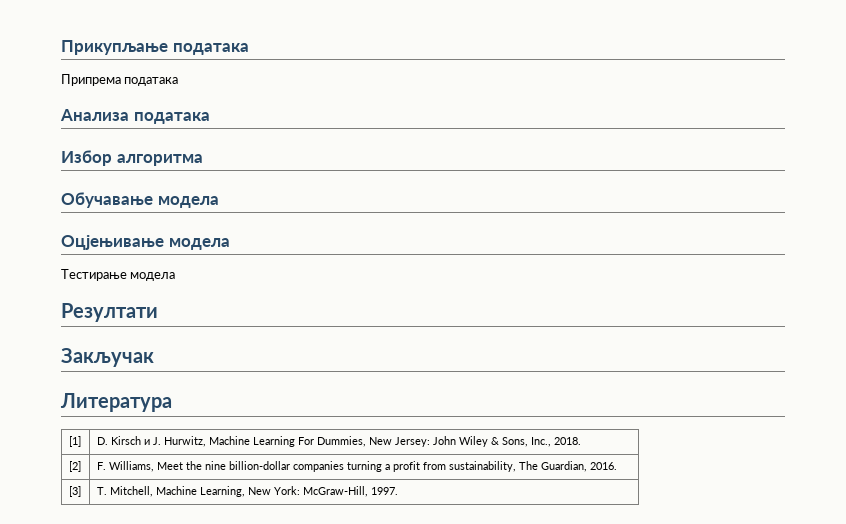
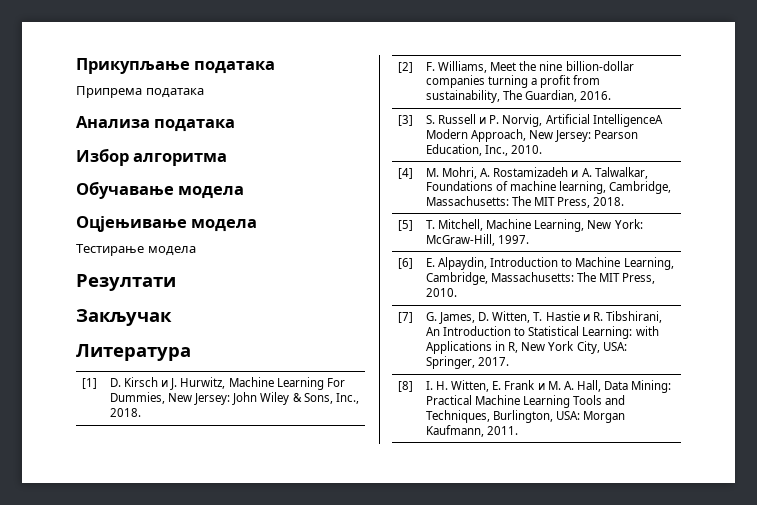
(81, 491) none -> [426,114,663,127] [426,129,639,142] [426,144,543,156] [398,168,414,179] [426,167,648,179] [426,181,672,194] [426,196,625,208] [398,220,414,231] | S. Russell и P. Norvig, Artificial IntelligenceA Modern Approach, New Jersey: Pearson Education, Inc., 2010. // [4] | M. Mohri, A. Rostamizadeh и A. Talwalkar, Foundations of machine learning, Cambridge, Massachusetts: The MIT Press, 2018. // [5]
(398, 491) none -> [398,258,414,269] [426,257,674,270] [426,272,656,285] [426,288,458,297] [398,312,414,323] [426,311,662,324] [426,326,659,339] [426,341,627,354] [426,356,510,369] [398,381,414,392] [426,380,672,393] [426,395,626,408] [426,410,626,423] [426,425,519,437] // [6] | E. Alpaydin, Introduction to Machine Learning, Cambridge, Massachusetts: The MIT Press, 2010. // [7] | G. James, D. Witten, T. Hastie и R. Tibshirani, An Introduction to Statistical Learning: with Applications in R, New York City, USA: Springer, 2017. // [8] | I. H. Witten, E. Frank и M. A. Hall, Data Mining: Practical Machine Learning Tools and Techniques, Burlington, USA: Morgan Kaufmann, 2011.

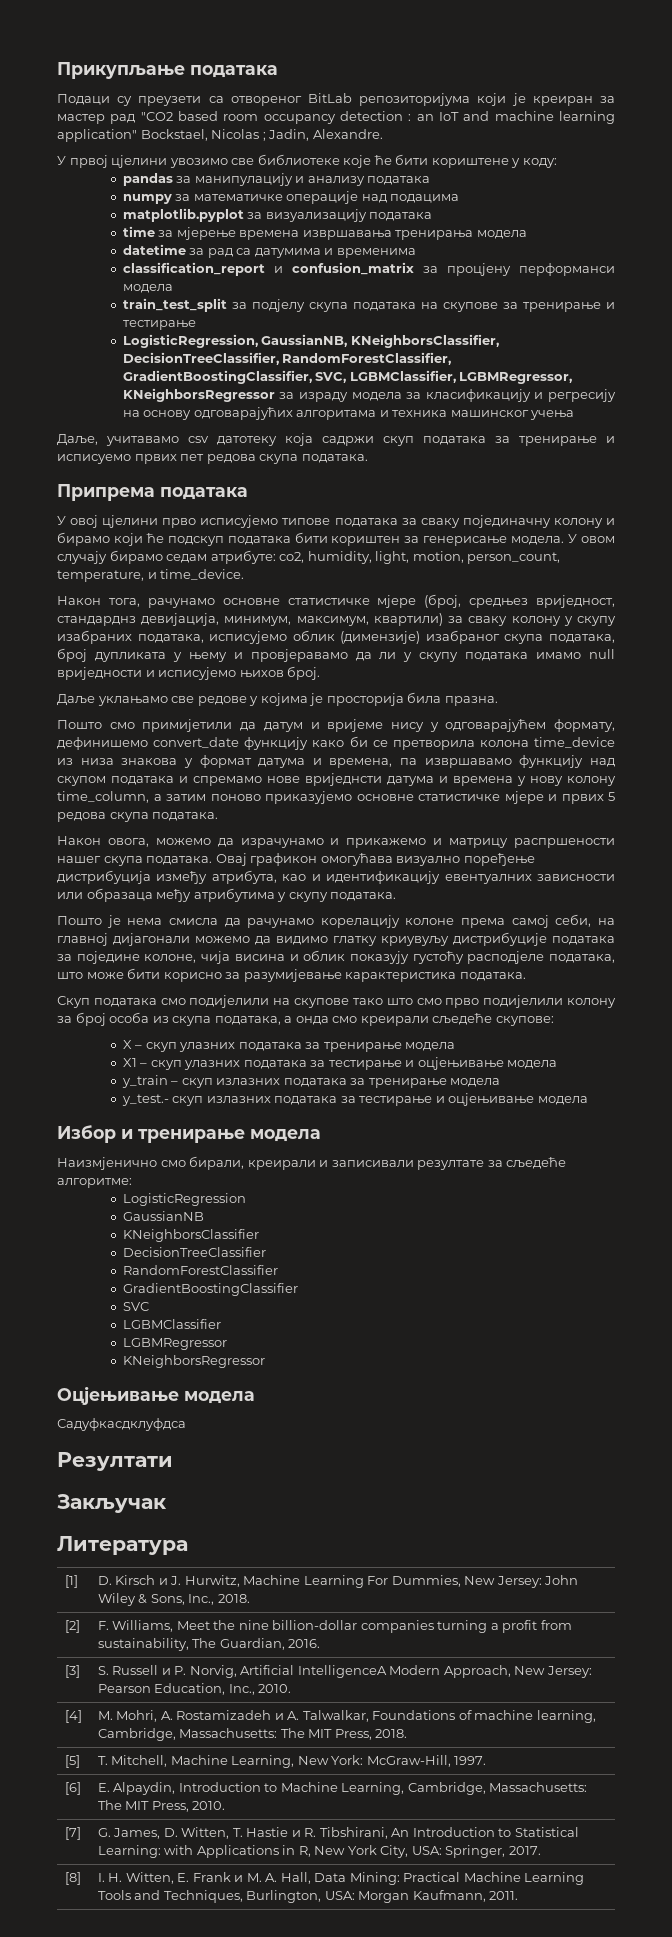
[76,86,204,98] [76,116,236,132] [76,148,228,166] [76,181,245,199] Припрема података // Анализа података // Избор алгоритма // Обучавање модела -> [57,93,615,106] [57,111,615,124] [57,129,383,142] [57,154,557,168] [122,173,431,186] [122,191,460,204] [122,208,433,222] [122,226,527,240] [122,244,416,258] [122,262,615,276] [122,284,173,293] [122,298,616,312] [122,320,196,330] [122,334,499,348] [122,352,452,365] [122,370,573,384] [122,388,617,402] [122,407,575,420] [57,433,615,446] [57,454,368,464] [57,484,248,501] [57,515,615,528] [57,532,616,546] [57,550,561,564] [57,569,245,582] [57,594,615,608] [57,613,616,626] [57,630,615,644] [57,648,616,662] [57,666,321,680] [57,692,498,706] [57,719,615,732] [57,736,615,750] [57,755,615,768] [57,773,616,786] [57,791,615,804] [57,812,219,822] [57,836,616,848] [57,853,535,866] [57,870,615,884] [57,888,397,902] [57,914,615,928] [57,932,615,946] [57,950,615,964] [57,968,526,982] [57,995,616,1008] [57,1012,554,1026] [122,1040,456,1052] [122,1057,558,1070] [121,1075,501,1088] [121,1093,588,1106] [57,1125,321,1143] [57,1156,567,1170] [57,1178,132,1188] [122,1193,246,1206] [122,1211,204,1221] [122,1229,259,1242] [122,1247,266,1257] [122,1265,278,1275] [122,1283,298,1296] [122,1302,149,1311] [122,1319,221,1329] [122,1338,227,1350] [122,1355,265,1368] Подаци су преузети са отвореног BitLab репозиторијума који је креиран за мастер рад "CO2 based room occupancy detection : an IoT and machine learning application" Bockstael, Nicolas ; Jadin, Alexandre. // У првој цјелини увозимо све библиотеке које ће бити кориштене у коду: // pandas за манипулацију и анализу података // numpy за математичке операције над подацима // matplotlib.pyplot за визуализацију података // time за мјерење времена извршавања тренирања модела // datetime за рад са датумима и временима // classification_report и confusion_matrix за процјену перформанси модела // train_test_split за подјелу скупа података на скупове за тренирање и тестирање // LogisticRegression, GaussianNB, KNeighborsClassifier, DecisionTreeClassifier, RandomForestClassifier, GradientBoostingClassifier, SVC, LGBMClassifier, LGBMRegressor, KNeighborsRegressor за израду модела за класификацију и регресију на основу одговарајућих алгоритама и техника машинског учења // Даље, учитавамо csv датотеку која садржи скуп података за тренирање и исписуемо првих пет редова скупа података. // Припрема података // У овој цјелини прво исписујемо типове података за сваку појединачну колону и бирамо који ће подскуп података бити кориштен за генерисање модела. У овом случају бирамо седам атрибуте: co2, humidity, light, motion, person_count, temperature, и time_device. // Након тога, рачунамо основне статистичке мјере (број, средњез вриједност, стандарднз девијација, минимум, максимум, квартили) за сваку колону у скупу изабраних података, исписујемо облик (димензије) изабраног скупа података, број дупликата у њему и провјеравамо да ли у скупу података имамо null вриједности и исписујемо њихов број. // Даље уклањамо све редове у којима је просторија била празна. // Пошто смо примијетили да датум и вријеме нису у одговарајућем формату, дефинишемо convert_date функцију како би се претворила колона time_device из низа знакова у формат датума и времена, па извршавамо функцију над скупом података и спремамо нове вриједнсти датума и времена у нову колону time_column, а затим поново приказујемо основне статистичке мјере и првих 5 редова скупа података. // Након овога, можемо да израчунамо и прикажемо и матрицу распршености нашег скупа података. Овај графикон омогућава визуално поређење дистрибуција између атрибута, као и идентификацију евентуалних зависности или образаца међу атрибутима у скупу података. // Пошто је нема смисла да рачунамо корелацију колоне према самој себи, на главној дијагонали можемо да видимо глатку криувуљу дистрибуције података за поједине колоне, чија висина и облик показују густоћу расподјеле података, што може бити корисно за разумијевање карактеристика података. // Скуп података смо подијелили на скупове тако што смо прво подијелили колону за број особа из скупа података, а онда смо креирали сљедеће скупове: // X – скуп улазних података за тренирање модела // X1 – скуп улазних података за тестирање и оцјењивање модела // y_train – скуп излазних података за тренирање модела // y_test.- скуп излазних података за тестирање и оцјењивање модела // Избор и тренирање модела // Наизмјенично смо бирали, креирали и записивали резултате за сљедеће алгоритме: // LogisticRegression // GaussianNB // KNeighborsClassifier // DecisionTreeClassifier // RandomForestClassifier // GradientBoostingClassifier // SVC // LGBMClassifier // LGBMRegressor // KNeighborsRegressor
[76,244,196,256] Тестирање модела -> [57,1418,186,1431] Садуфкасдклуфдса

